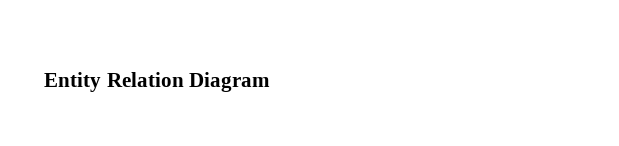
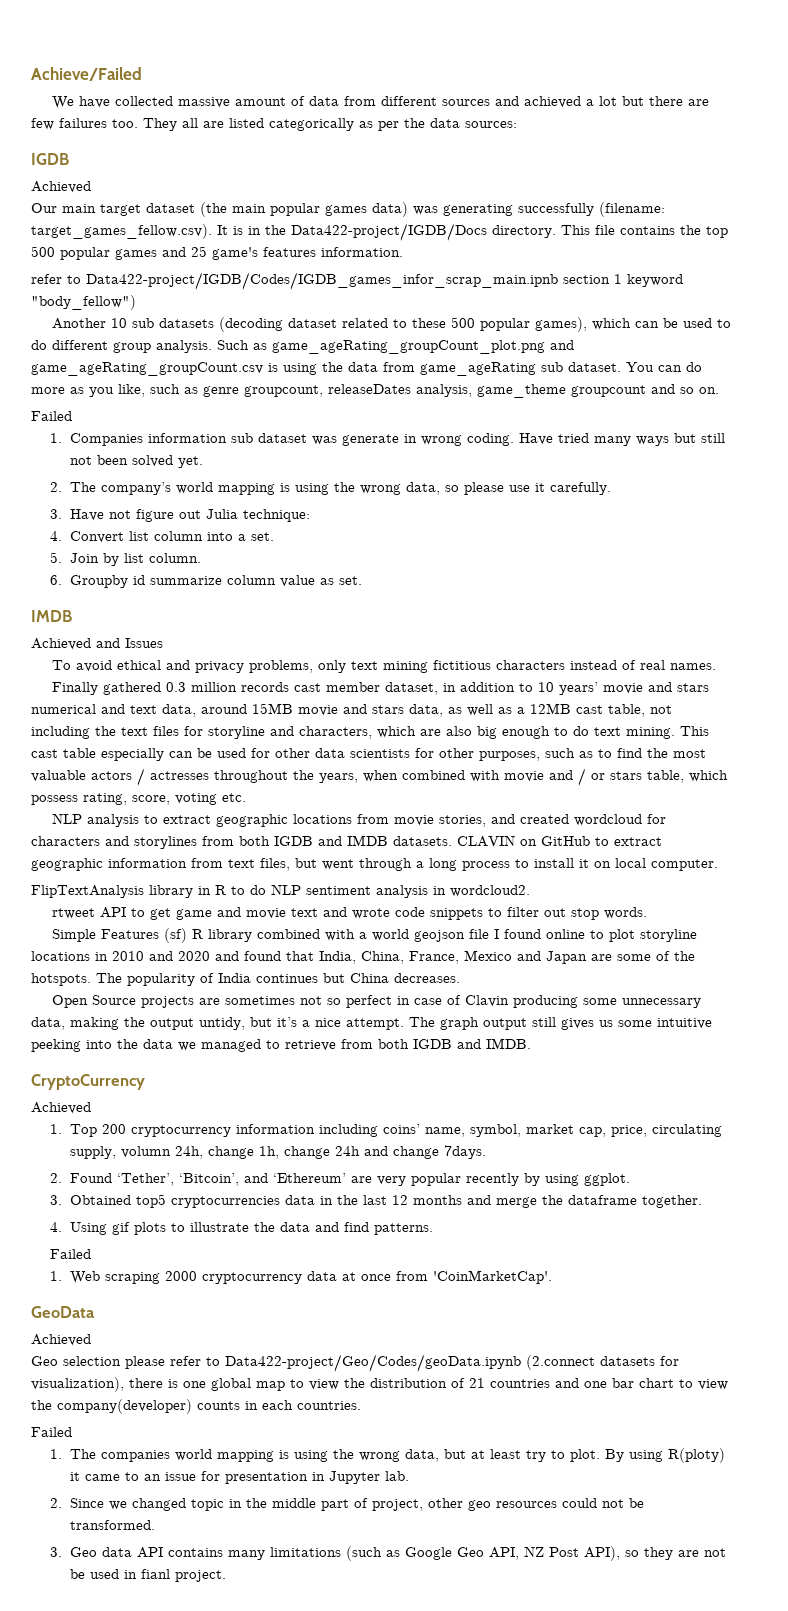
[44,72,271,92] Entity Relation Diagram -> [31,67,142,81] [52,96,710,109] [31,118,517,131] [31,153,69,165] [31,181,91,193] [31,202,665,217] [31,223,728,241] [31,246,403,260] [31,272,683,290] [31,295,136,310] [52,317,732,332] [31,340,574,354] [31,362,702,376] [31,384,719,398] [31,411,72,421] [50,433,725,446] [69,455,203,468] [50,482,611,495] [50,509,310,522] [50,531,274,543] [50,552,201,566] [50,575,362,588] [31,610,72,622] [31,638,163,650] [52,660,717,673] [52,682,710,695] [31,703,672,717] [31,726,709,739] [31,748,706,761] [31,768,728,786] [31,793,246,805] [52,813,667,827] [31,835,662,849] [31,858,718,871] [31,884,530,898] [52,907,648,920] [52,928,698,943] [31,950,695,964] [31,973,460,986] [52,995,702,1008] [31,1017,712,1030] [31,1038,531,1052] [31,1074,145,1090] [31,1102,91,1114] [50,1124,722,1137] [69,1145,486,1159] [50,1173,630,1186] [50,1194,702,1208] [50,1222,433,1235] [50,1249,92,1259] [50,1270,552,1284] [31,1306,95,1318] [31,1334,91,1346] [31,1354,679,1372] [31,1377,728,1392] [31,1399,361,1414] [31,1427,72,1437] [50,1448,725,1463] [69,1471,409,1484] [50,1498,644,1511] [69,1520,155,1530] [50,1546,726,1561] [69,1569,226,1582] Achieve/Failed // We have collected massive amount of data from different sources and achieved a lot but there are few failures too. They all are listed categorically as per the data sources: // IGDB // Achieved // Our main target dataset (the main popular games data) was generating successfully (filename: target_games_fellow.csv). It is in the Data422-project/IGDB/Docs directory. This file contains the top 500 popular games and 25 game's features information. // refer to Data422-project/IGDB/Codes/IGDB_games_infor_scrap_main.ipnb section 1 keyword "body_fellow") // Another 10 sub datasets (decoding dataset related to these 500 popular games), which can be used to do different group analysis. Such as game_ageRating_groupCount_plot.png and game_ageRating_groupCount.csv is using the data from game_ageRating sub dataset. You can do more as you like, such as genre groupcount, releaseDates analysis, game_theme groupcount and so on. // Failed // 1. Companies information sub dataset was generate in wrong coding. Have tried many ways but still not been solved yet. // 2. The company’s world mapping is using the wrong data, so please use it carefully. // 3. Have not figure out Julia technique: // 4. Convert list column into a set. // 5. Join by list column. // 6. Groupby id summarize column value as set. // IMDB // Achieved and Issues // To avoid ethical and privacy problems, only text mining fictitious characters instead of real names. // Finally gathered 0.3 million records cast member dataset, in addition to 10 years’ movie and stars numerical and text data, around 15MB movie and stars data, as well as a 12MB cast table, not including the text files for storyline and characters, which are also big enough to do text mining. This cast table especially can be used for other data scientists for other purposes, such as to find the most valuable actors / actresses throughout the years, when combined with movie and / or stars table, which possess rating, score, voting etc. // NLP analysis to extract geographic locations from movie stories, and created wordcloud for characters and storylines from both IGDB and IMDB datasets. CLAVIN on GitHub to extract geographic information from text files, but went through a long process to install it on local computer. // FlipTextAnalysis library in R to do NLP sentiment analysis in wordcloud2. // rtweet API to get game and movie text and wrote code snippets to filter out stop words. // Simple Features (sf) R library combined with a world geojson file I found online to plot storyline locations in 2010 and 2020 and found that India, China, France, Mexico and Japan are some of the hotspots. The popularity of India continues but China decreases. // Open Source projects are sometimes not so perfect in case of Clavin producing some unnecessary data, making the output untidy, but it’s a nice attempt. The graph output still gives us some intuitive peeking into the data we managed to retrieve from both IGDB and IMDB. // CryptoCurrency // Achieved // 1. Top 200 cryptocurrency information including coins’ name, symbol, market cap, price, circulating supply, volumn 24h, change 1h, change 24h and change 7days. // 2. Found ‘Tether’, ‘Bitcoin’, and ‘Ethereum’ are very popular recently by using ggplot. // 3. Obtained top5 cryptocurrencies data in the last 12 months and merge the dataframe together. // 4. Using gif plots to illustrate the data and find patterns. // Failed // 1. Web scraping 2000 cryptocurrency data at once from 'CoinMarketCap'. // GeoData // Achieved // Geo selection please refer to Data422-project/Geo/Codes/geoData.ipynb (2.connect datasets for visualization), there is one global map to view the distribution of 21 countries and one bar chart to view the company(developer) counts in each countries. // Failed // 1. The companies world mapping is using the wrong data, but at least try to plot. By using R(ploty) it came to an issue for presentation in Jupyter lab. // 2. Since we changed topic in the middle part of project, other geo resources could not be transformed. // 3. Geo data API contains many limitations (such as Google Geo API, NZ Post API), so they are not be used in fianl project.

